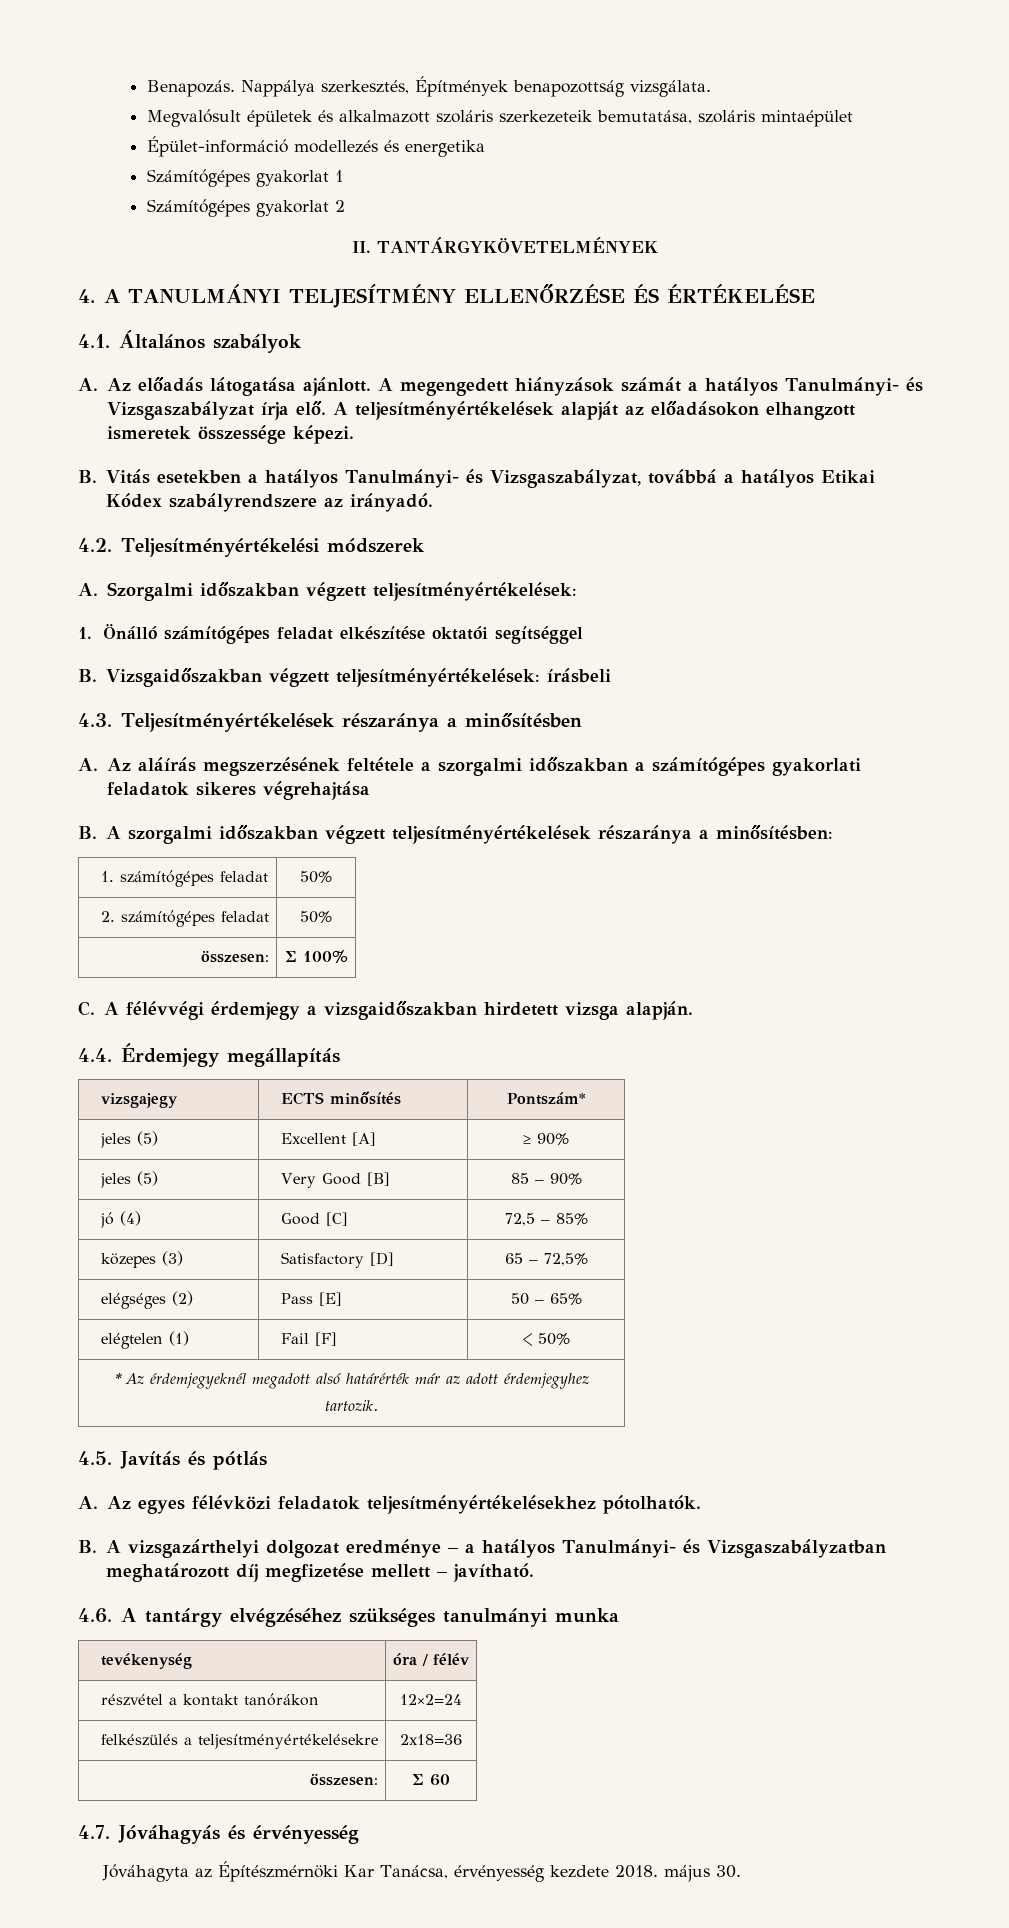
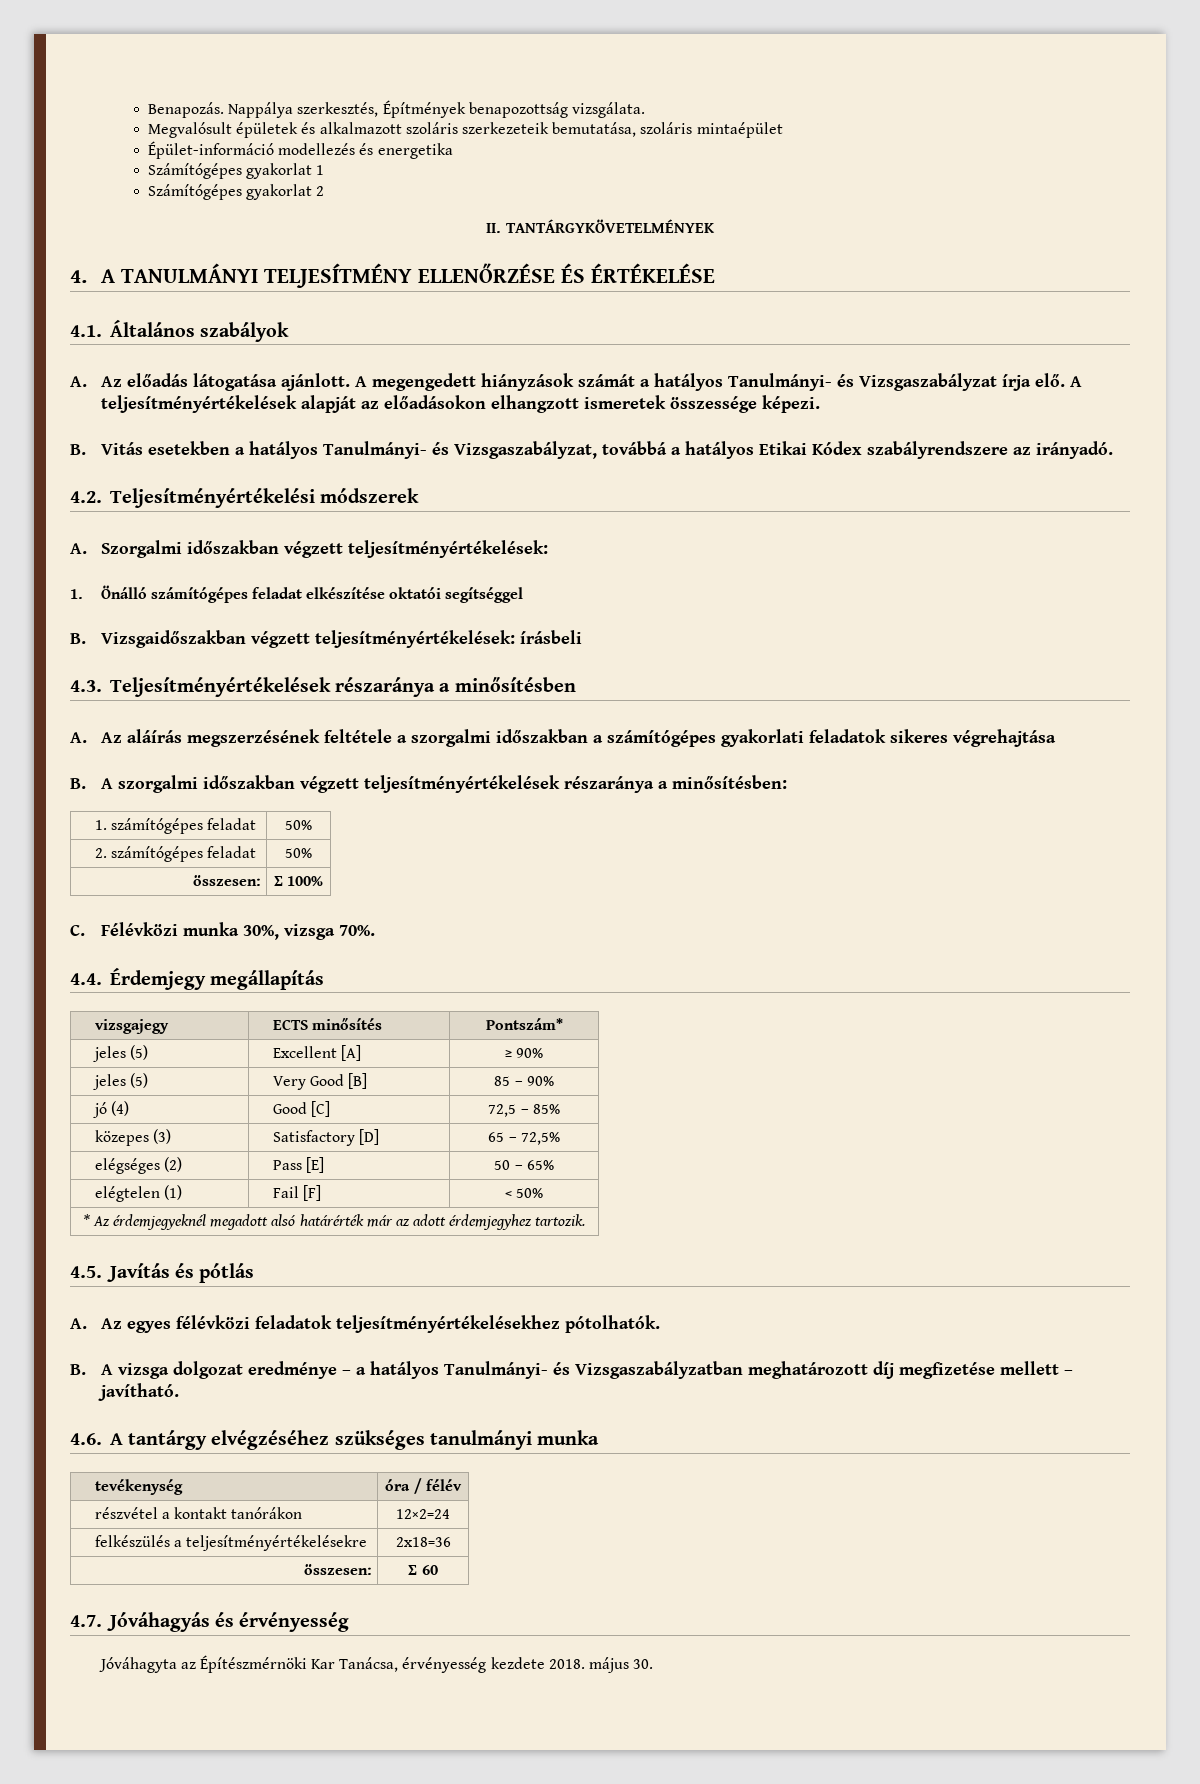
[103,1001,693,1020] A félévvégi érdemjegy a vizsgaidőszakban hirdetett vizsga alapján. -> [100,922,375,940] Félévközi munka 30%, vizsga 70%.
[127,1539,259,1558] vizsgazárthelyi -> [117,1363,169,1379] vizsga

